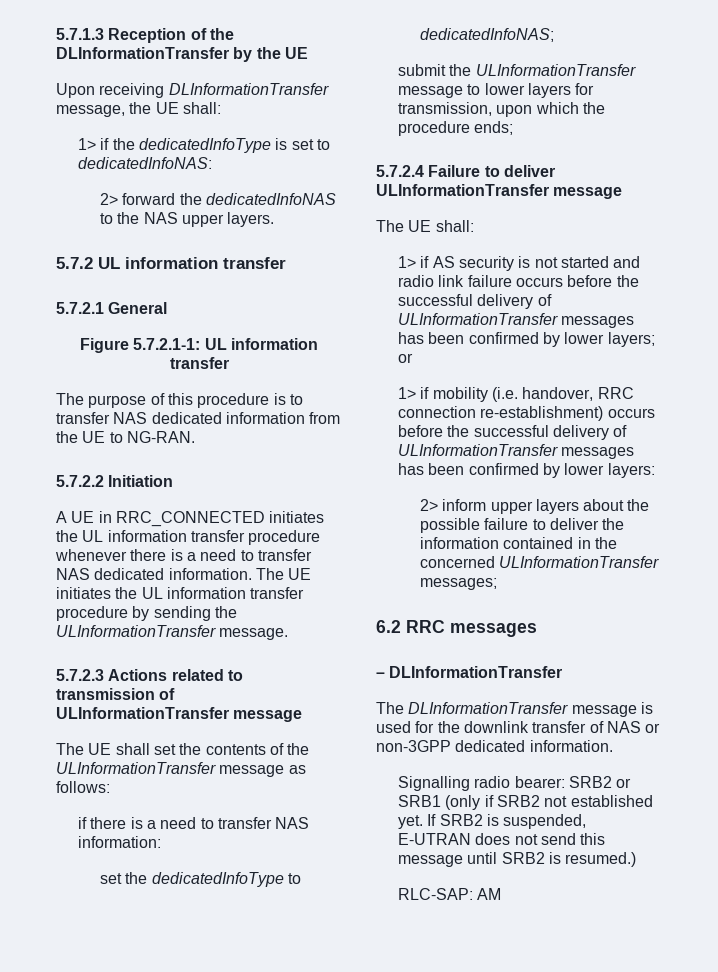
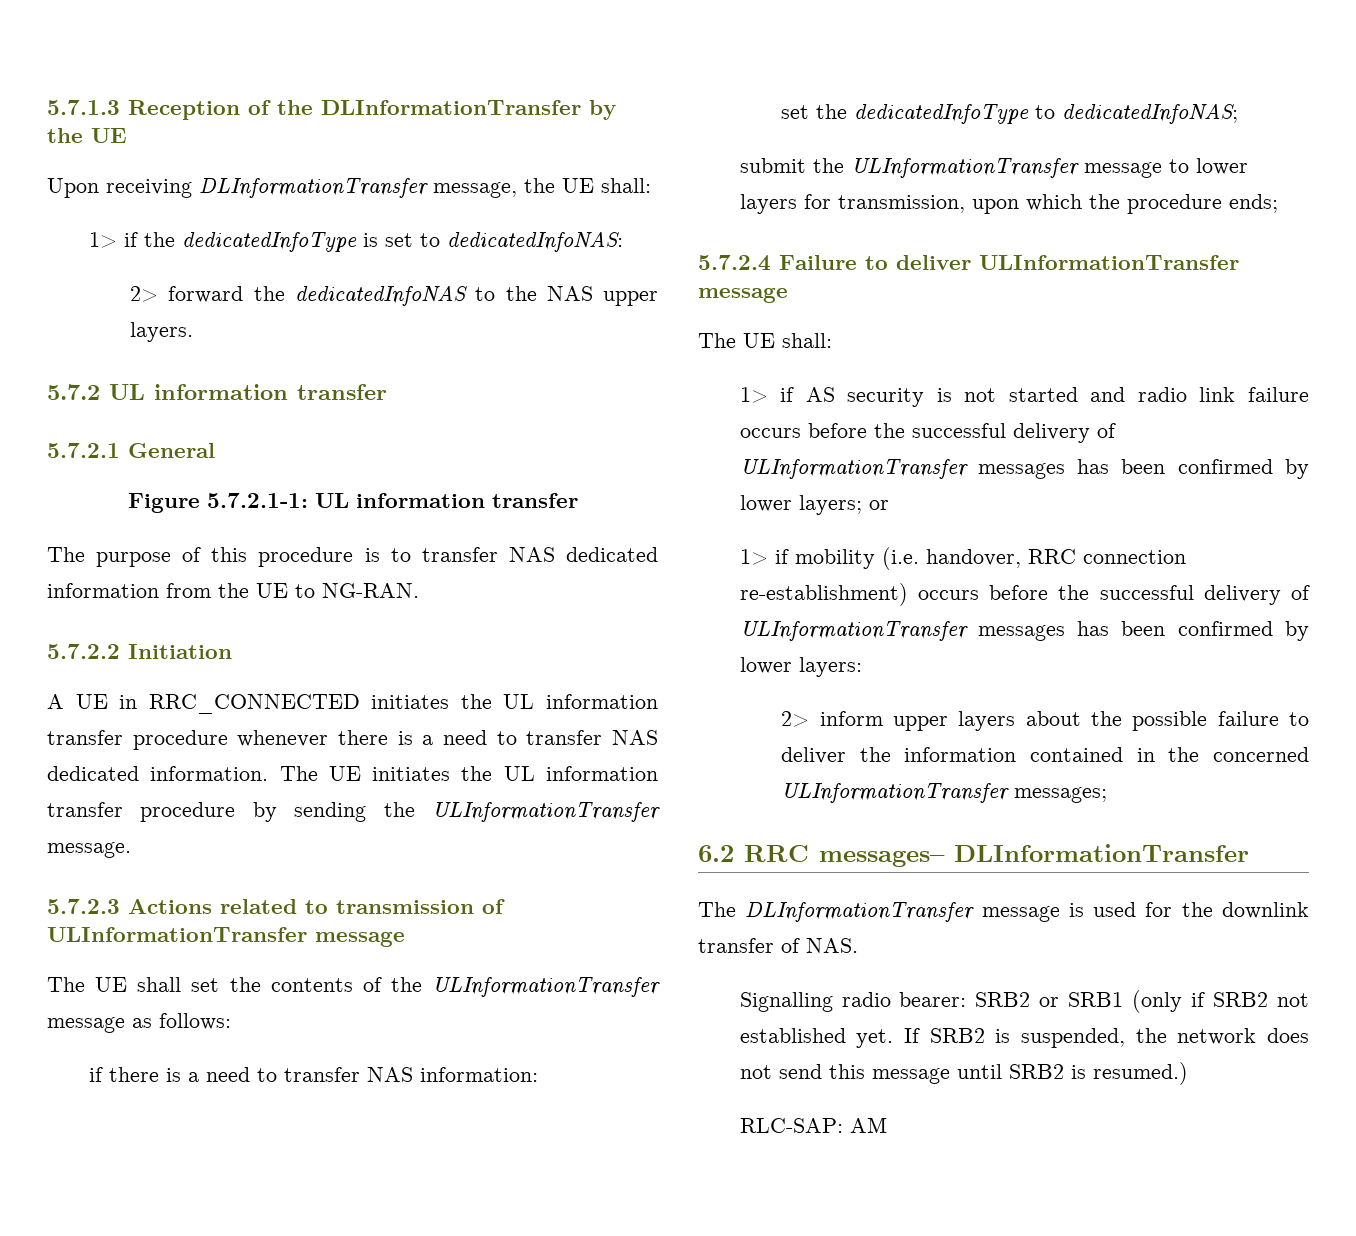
[450,623,537,637] [376,672,385,678] messages // – -> [819,850,945,867] messages–
[606,721,661,733] [376,740,613,752] NAS or non-3GPP dedicated information. -> [806,938,858,953] NAS.
[397,833,471,845] E-UTRAN -> [1135,1028,1257,1045] the network

